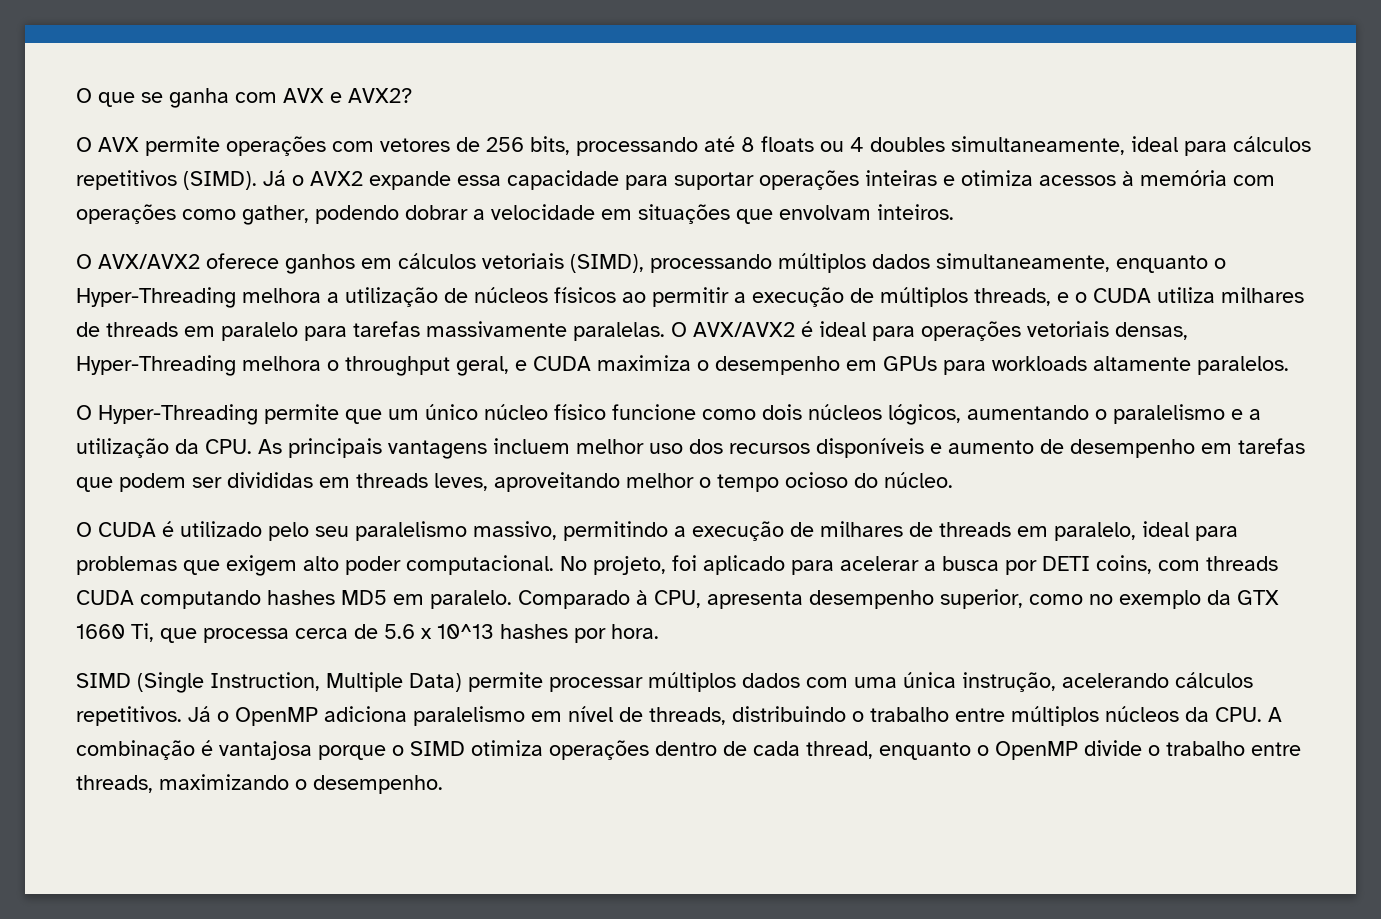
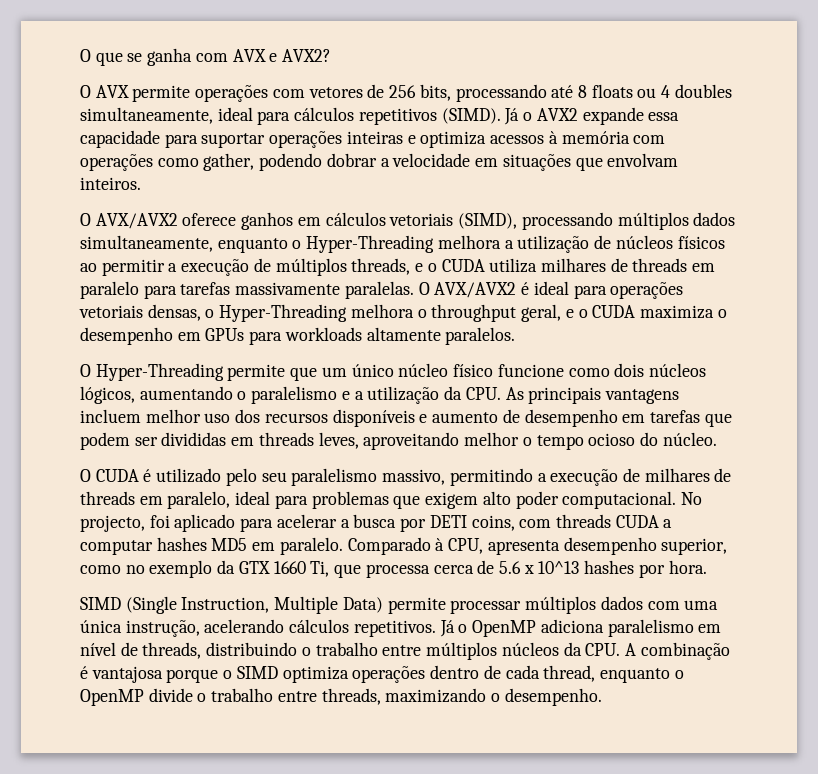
[961,170,1033,186] otimiza -> [420,131,487,148] optimiza
(1188, 331) none -> [205,309,215,318] o
(527, 365) none -> [578,309,588,318] o
[593,556,666,575] projeto, -> [80,515,145,532] projecto,
[140,590,261,609] computando -> [663,519,673,528] [80,540,153,555] a computar
[471,740,543,756] otimiza -> [282,666,349,683] optimiza

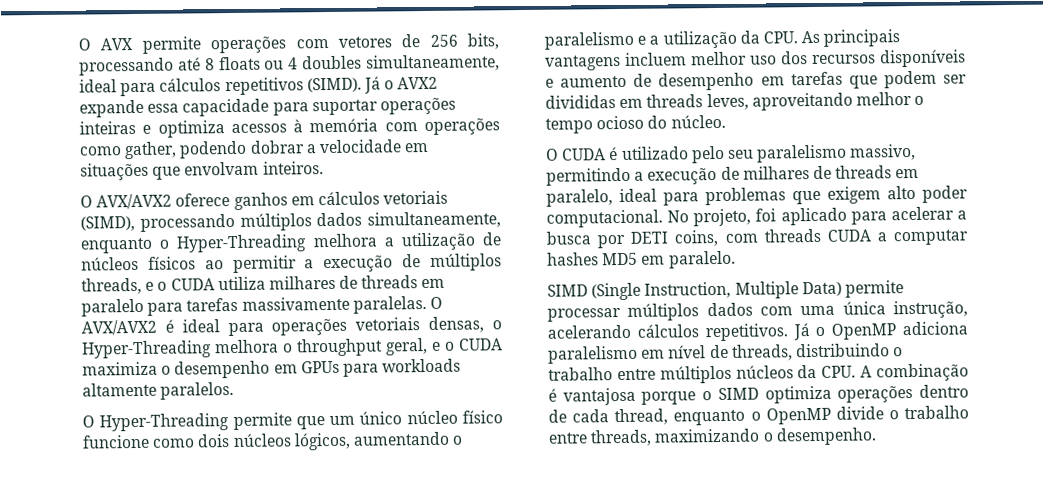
[80,48,332,66] [80,85,91,98] O que se ganha com AVX e AVX2? // O -> [78,38,91,51] O
[80,515,145,532] projecto, -> [693,208,752,227] projeto,
[347,537,728,555] [80,560,707,578] Comparado à CPU, apresenta desempenho superior, como no exemplo da GTX 1660 Ti, que processa cerca de 5.6 x 10^13 hashes por hora. -> (736, 259) none

